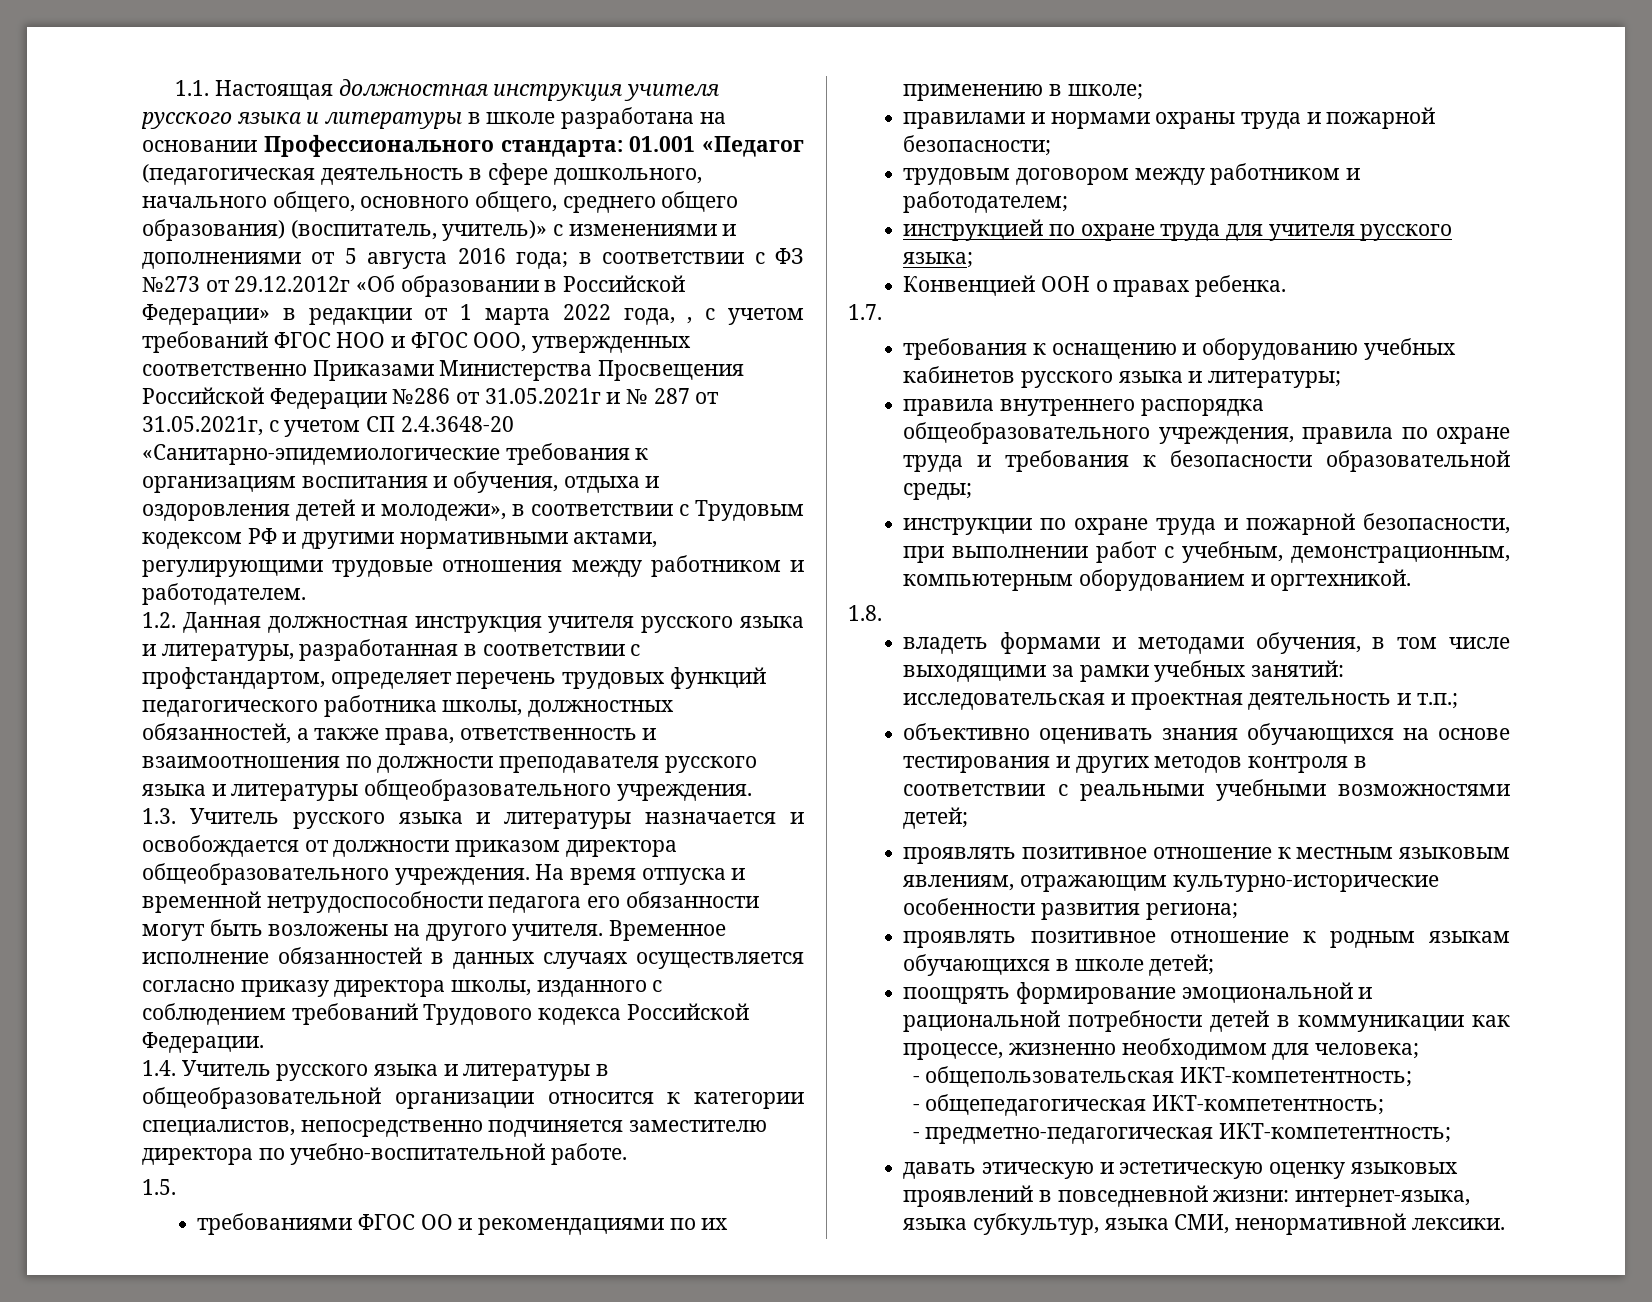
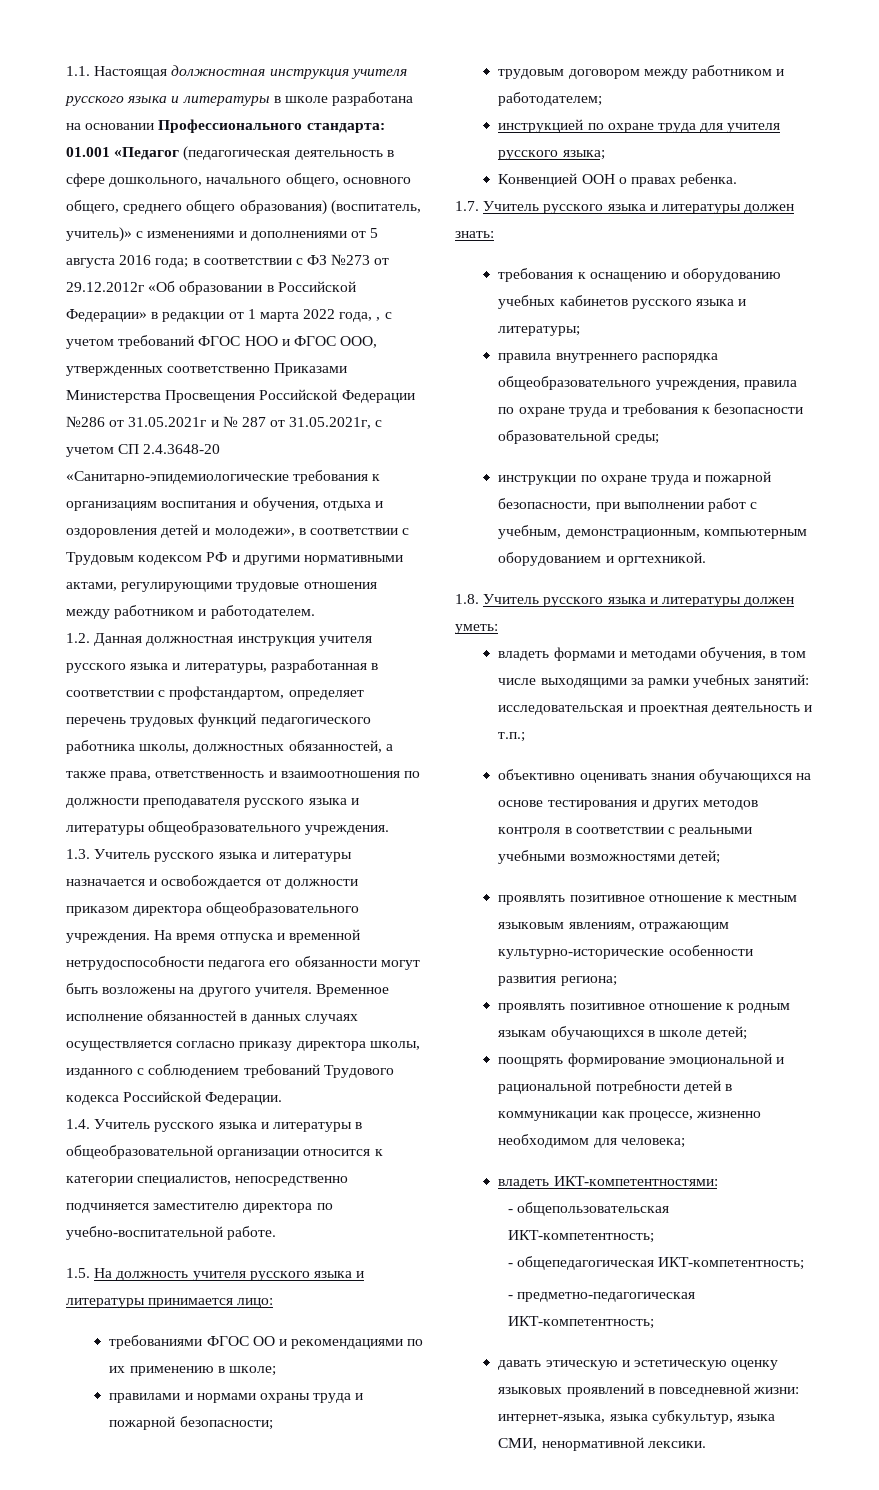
(176, 1187) none -> [94,1268,365,1281] [66,1298,274,1308] На должность учителя русского языка и литературы принимается лицо:
(882, 312) none -> [483,201,795,214] [455,231,494,238] Учитель русского языка и литературы должен знать:
(882, 613) none -> [483,594,795,607] [455,624,498,634] Учитель русского языка и литературы должен уметь:
(1420, 1051) none -> [498,1176,718,1189] // владеть ИКТ-компетентностями:

